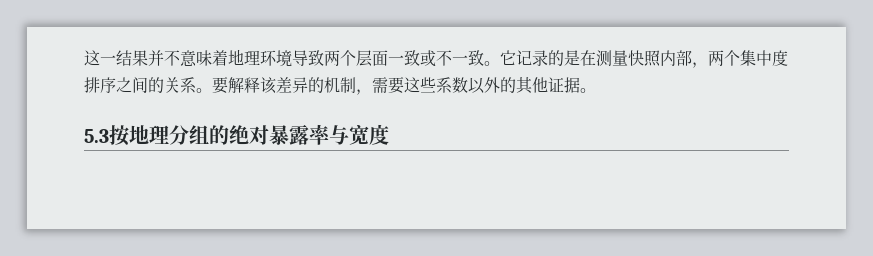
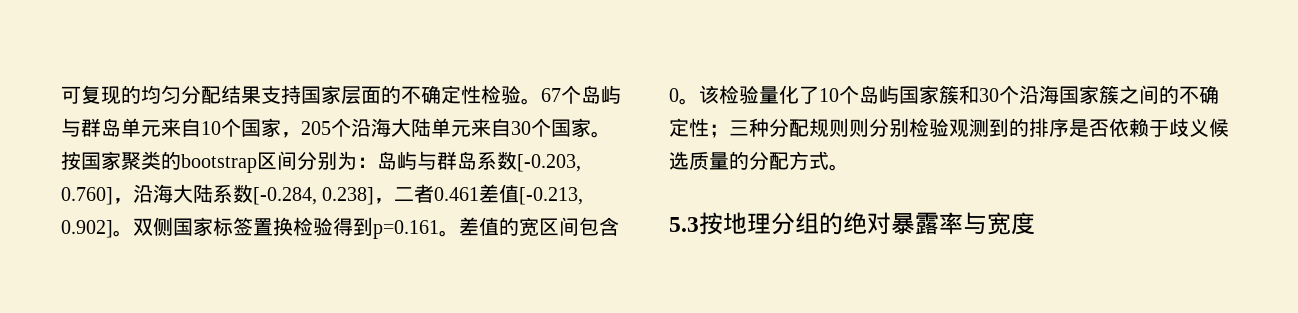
[84,49,788,68] [84,77,580,95] 这一结果并不意味着地理环境导致两个层面一致或不一致。它记录的是在测量快照内部，两个集中度排序之间的关系。要解释该差异的机制，需要这些系数以外的其他证据 -> [61,85,621,105] [61,118,611,138] [61,151,581,173] [61,184,584,205] [61,217,619,239] [669,85,1219,105] [669,118,1229,138] [669,151,829,170] 可复现的均匀分配结果支持国家层面的不确定性检验。67个岛屿与群岛单元来自10个国家，205个沿海大陆单元来自30个国家。按国家聚类的bootstrap区间分别为：岛屿与群岛系数[-0.203, 0.760]，沿海大陆系数[-0.284, 0.238]，二者0.461差值[-0.213, 0.902]。双侧国家标签置换检验得到p=0.161。差值的宽区间包含0。该检验量化了10个岛屿国家簇和30个沿海国家簇之间的不确定性；三种分配规则则分别检验观测到的排序是否依赖于歧义候选质量的分配方式

